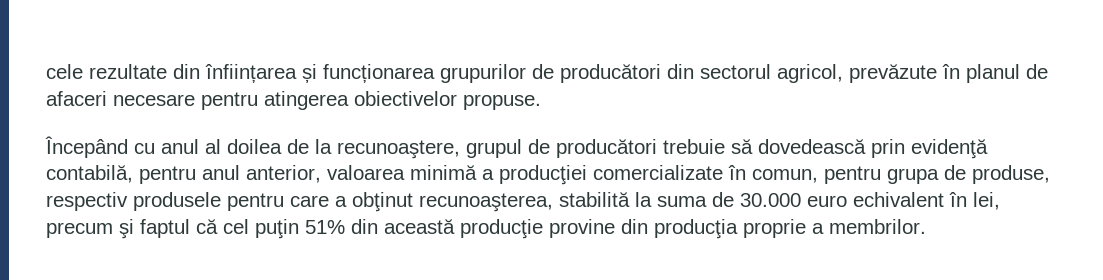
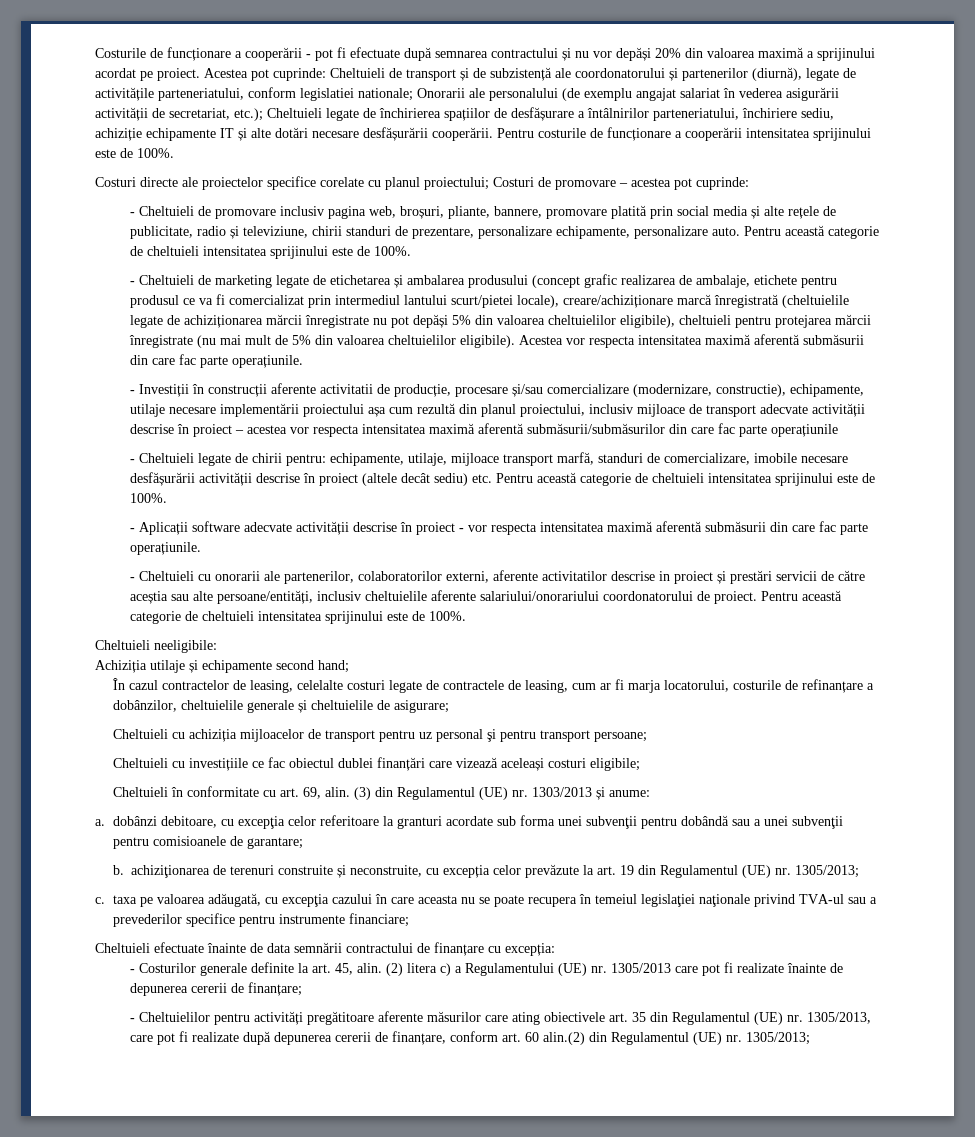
[46,64,1048,83] [46,91,541,110] [45,136,988,159] [46,165,1050,185] [46,192,1000,212] [46,219,926,239] cele rezultate din înființarea și funcționarea grupurilor de producători din sectorul agricol, prevăzute în planul de afaceri necesare pentru atingerea obiectivelor propuse. // Începând cu anul al doilea de la recunoaştere, grupul de producători trebuie să dovedească prin evidenţă contabilă, pentru anul anterior, valoarea minimă a producţiei comercializate în comun, pentru grupa de produse, respectiv produsele pentru care a obţinut recunoaşterea, stabilită la suma de 30.000 euro echivalent în lei, precum şi faptul că cel puţin 51% din această producţie provine din producţia proprie a membrilor. -> [95,47,875,61] [95,67,856,81] [95,87,839,101] [95,107,834,121] [95,127,871,141] [95,148,174,158] [95,176,749,190] [130,205,837,219] [130,225,880,239] [130,246,412,259] [130,274,838,288] [130,294,850,308] [130,314,872,328] [129,334,865,348] [130,354,304,368] [130,383,865,397] [130,403,866,417] [130,423,839,437] [130,452,849,466] [130,472,876,486] [130,493,168,503] [130,521,869,535] [130,542,202,555] [130,570,866,584] [130,590,843,604] [130,611,467,624] [95,640,217,653] [95,660,349,673] [112,678,874,693] [112,700,449,713] [112,729,647,742] [112,757,640,771] [112,786,650,800] [95,815,843,829] [112,836,303,849] [112,864,859,878] [95,893,877,907] [112,913,409,927] [95,942,555,956] [130,962,844,976] [130,982,303,996] [130,1011,872,1025] [130,1031,811,1045] Costurile de funcționare a cooperării - pot fi efectuate după semnarea contractului și nu vor depăși 20% din valoarea maximă a sprijinului acordat pe proiect. Acestea pot cuprinde: Cheltuieli de transport și de subzistență ale coordonatorului și partenerilor (diurnă), legate de activitățile parteneriatului, conform legislatiei nationale; Onorarii ale personalului (de exemplu angajat salariat în vederea asigurării activității de secretariat, etc.); Cheltuieli legate de închirierea spațiilor de desfășurare a întâlnirilor parteneriatului, închiriere sediu, achiziție echipamente IT și alte dotări necesare desfășurării cooperării. Pentru costurile de funcționare a cooperării intensitatea sprijinului este de 100%. // Costuri directe ale proiectelor specifice corelate cu planul proiectului; Costuri de promovare – acestea pot cuprinde: // - Cheltuieli de promovare inclusiv pagina web, broșuri, pliante, bannere, promovare platită prin social media și alte rețele de publicitate, radio și televiziune, chirii standuri de prezentare, personalizare echipamente, personalizare auto. Pentru această categorie de cheltuieli intensitatea sprijinului este de 100%. // - Cheltuieli de marketing legate de etichetarea și ambalarea produsului (concept grafic realizarea de ambalaje, etichete pentru produsul ce va fi comercializat prin intermediul lantului scurt/pietei locale), creare/achiziționare marcă înregistrată (cheltuielile legate de achiziționarea mărcii înregistrate nu pot depăși 5% din valoarea cheltuielilor eligibile), cheltuieli pentru protejarea mărcii înregistrate (nu mai mult de 5% din valoarea cheltuielilor eligibile). Acestea vor respecta intensitatea maximă aferentă submăsurii din care fac parte operațiunile. // - Investiții în construcții aferente activitatii de producție, procesare și/sau comercializare (modernizare, constructie), echipamente, utilaje necesare implementării proiectului așa cum rezultă din planul proiectului, inclusiv mijloace de transport adecvate activității descrise în proiect – acestea vor respecta intensitatea maximă aferentă submăsurii/submăsurilor din care fac parte operațiunile // - Cheltuieli legate de chirii pentru: echipamente, utilaje, mijloace transport marfă, standuri de comercializare, imobile necesare desfășurării activității descrise în proiect (altele decât sediu) etc. Pentru această categorie de cheltuieli intensitatea sprijinului este de 100%. // - Aplicații software adecvate activității descrise în proiect - vor respecta intensitatea maximă aferentă submăsurii din care fac parte operațiunile. // - Cheltuieli cu onorarii ale partenerilor, colaboratorilor externi, aferente activitatilor descrise in proiect și prestări servicii de către aceștia sau alte persoane/entități, inclusiv cheltuielile aferente salariului/onorariului coordonatorului de proiect. Pentru această categorie de cheltuieli intensitatea sprijinului este de 100%. // Cheltuieli neeligibile: // Achiziția utilaje și echipamente second hand; // În cazul contractelor de leasing, celelalte costuri legate de contractele de leasing, cum ar fi marja locatorului, costurile de refinanțare a dobânzilor, cheltuielile generale și cheltuielile de asigurare; // Cheltuieli cu achiziția mijloacelor de transport pentru uz personal şi pentru transport persoane; // Cheltuieli cu investițiile ce fac obiectul dublei finanțări care vizează aceleași costuri eligibile; // Cheltuieli în conformitate cu art. 69, alin. (3) din Regulamentul (UE) nr. 1303/2013 și anume: // a. dobânzi debitoare, cu excepţia celor referitoare la granturi acordate sub forma unei subvenţii pentru dobândă sau a unei subvenţii pentru comisioanele de garantare; // b. achiziţionarea de terenuri construite și neconstruite, cu excepția celor prevăzute la art. 19 din Regulamentul (UE) nr. 1305/2013; // c. taxa pe valoarea adăugată, cu excepţia cazului în care aceasta nu se poate recupera în temeiul legislaţiei naţionale privind TVA-ul sau a prevederilor specifice pentru instrumente financiare; // Cheltuieli efectuate înainte de data semnării contractului de finanțare cu excepția: // - Costurilor generale definite la art. 45, alin. (2) litera c) a Regulamentului (UE) nr. 1305/2013 care pot fi realizate înainte de depunerea cererii de finanțare; // - Cheltuielilor pentru activități pregătitoare aferente măsurilor care ating obiectivele art. 35 din Regulamentul (UE) nr. 1305/2013, care pot fi realizate după depunerea cererii de finanțare, conform art. 60 alin.(2) din Regulamentul (UE) nr. 1305/2013;

